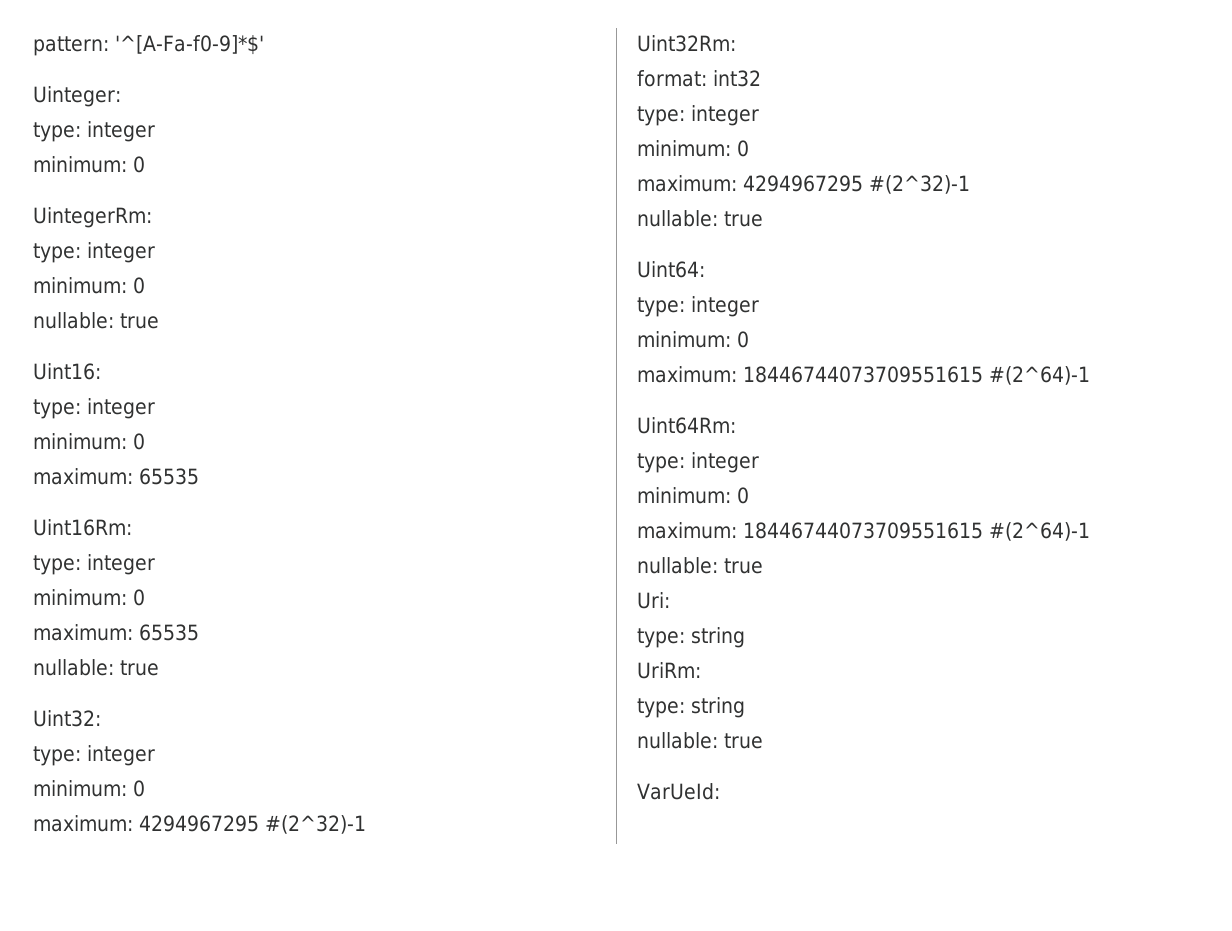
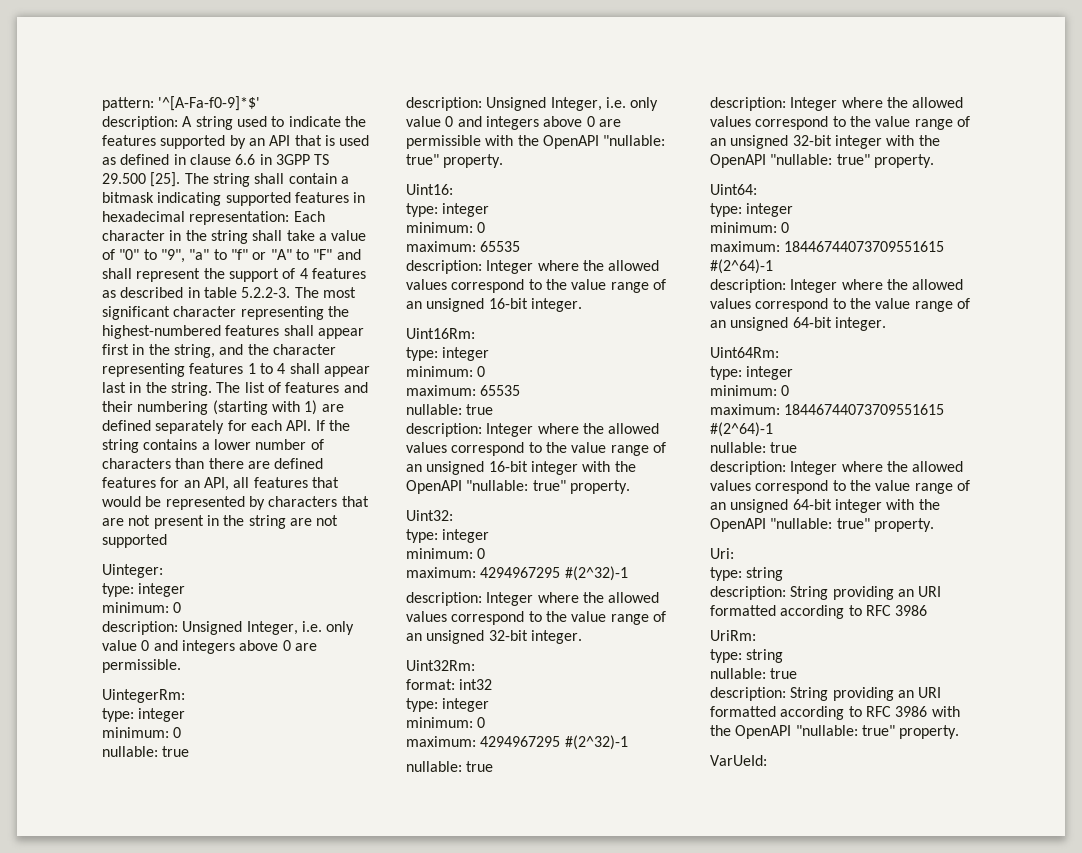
(264, 45) none -> [102,116,366,130] [102,135,370,149] [102,154,330,165] [102,172,349,187] [102,192,366,206] [102,211,325,225] [102,230,367,244] [102,249,361,263] [102,268,366,282] [102,287,356,298] [102,306,349,320] [102,325,364,339] [102,344,336,358] [102,363,370,377] [102,382,368,396] [102,400,344,415] [102,420,350,434] [102,439,324,453] [102,458,324,469] [102,477,339,491] [102,496,369,510] [102,515,339,529] [102,534,167,548] // description: A string used to indicate the features supported by an API that is used as defined in clause 6.6 in 3GPP TS 29.500 [25]. The string shall contain a bitmask indicating supported features in hexadecimal representation: Each character in the string shall take a value of "0" to "9", "a" to "f" or "A" to "F" and shall represent the support of 4 features as described in table 5.2.2-3. The most significant character representing the highest-numbered features shall appear first in the string, and the character representing features 1 to 4 shall appear last in the string. The list of features and their numbering (starting with 1) are defined separately for each API. If the string contains a lower number of characters than there are defined features for an API, all features that would be represented by characters that are not present in the string are not supported
(145, 164) none -> [102,621,355,635] [102,640,317,654] [102,659,181,673] // description: Unsigned Integer, i.e. only value 0 and integers above 0 are permissible.
(159, 321) none -> [406,97,659,111] [406,116,621,130] [406,135,666,149] [406,154,504,168] // description: Unsigned Integer, i.e. only value 0 and integers above 0 are permissible with the OpenAPI "nullable: true" property.
(199, 476) none -> [406,260,660,274] [406,279,666,293] [406,298,582,312] // description: Integer where the allowed values correspond to the value range of an unsigned 16-bit integer.
(159, 668) none -> [406,423,660,437] [406,442,666,456] [406,461,636,475] [406,480,630,494] // description: Integer where the allowed values correspond to the value range of an unsigned 16-bit integer with the OpenAPI "nullable: true" property.
(366, 824) none -> [406,592,660,606] [406,611,666,625] [406,630,582,644] // description: Integer where the allowed values correspond to the value range of an unsigned 32-bit integer.
(763, 219) none -> [710,97,964,111] [710,116,970,130] [710,135,940,149] [710,154,934,168] // description: Integer where the allowed values correspond to the value range of an unsigned 32-bit integer with the OpenAPI "nullable: true" property.
(1090, 375) none -> [710,279,964,293] [710,298,970,312] [710,317,886,331] // description: Integer where the allowed values correspond to the value range of an unsigned 64-bit integer.
[637,592,670,609] [637,627,745,648] Uri: // type: string -> [710,461,964,475] [710,480,970,494] [710,499,940,513] [710,518,934,532] [710,548,734,559] [710,567,784,581] [710,586,942,600] [710,605,928,619] description: Integer where the allowed values correspond to the value range of an unsigned 64-bit integer with the OpenAPI "nullable: true" property. // Uri: // type: string // description: String providing an URI formatted according to RFC 3986
(763, 741) none -> [710,687,942,701] [710,706,960,720] [710,725,960,739] // description: String providing an URI formatted according to RFC 3986 with the OpenAPI "nullable: true" property.

